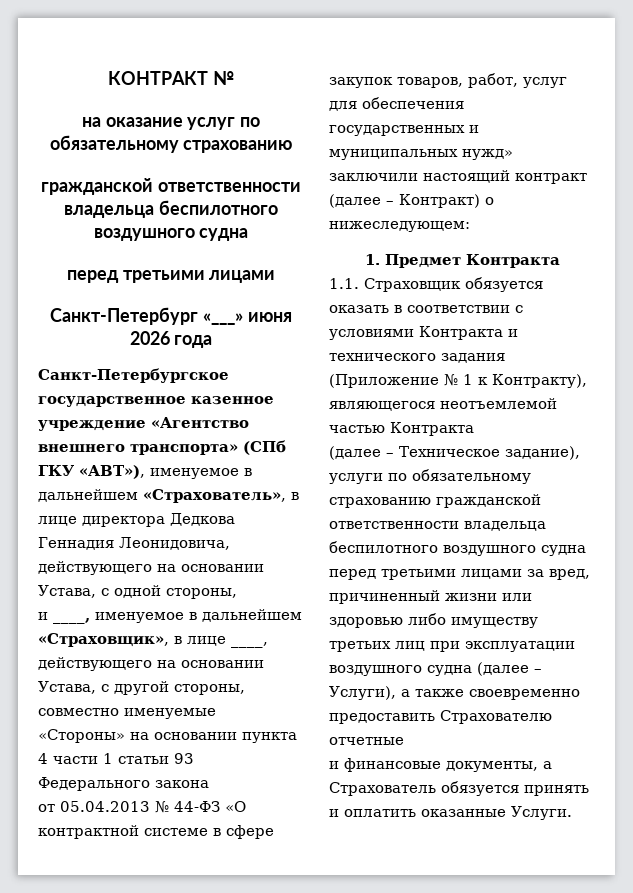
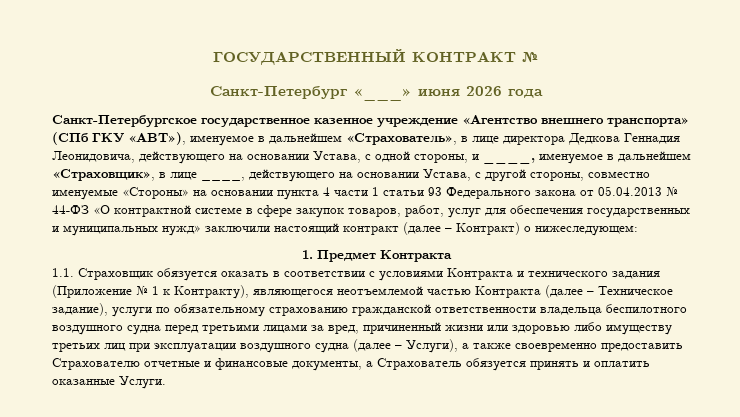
(108, 78) none -> [213,49,406,65] ГОСУДАРСТВЕННЫЙ
[81,117,261,130] [49,135,293,153] [41,178,301,195] [64,200,278,218] [93,228,249,241] [66,270,276,283] // на оказание услуг по обязательному страхованию // гражданской ответственности владельца беспилотного воздушного судна // перед третьими лицами -> (539, 57) none
(237, 593) // -> (468, 158) none
(209, 784) // -> (576, 193) none
(474, 429) // -> (541, 292) none
(404, 741) // -> (200, 364) none

